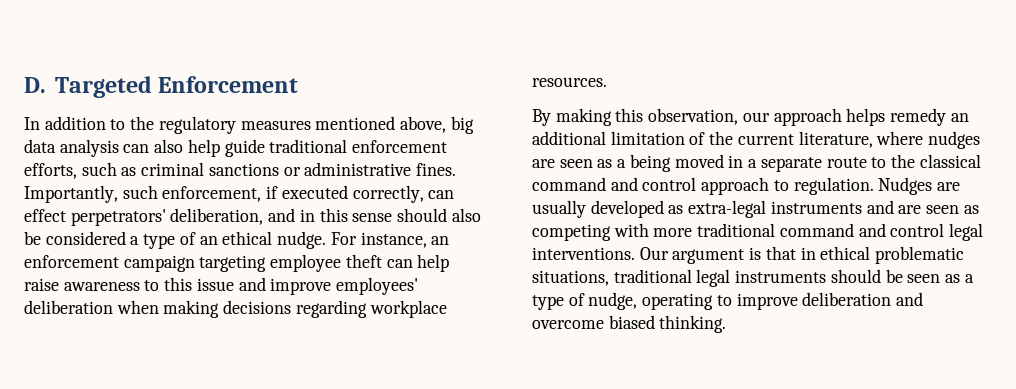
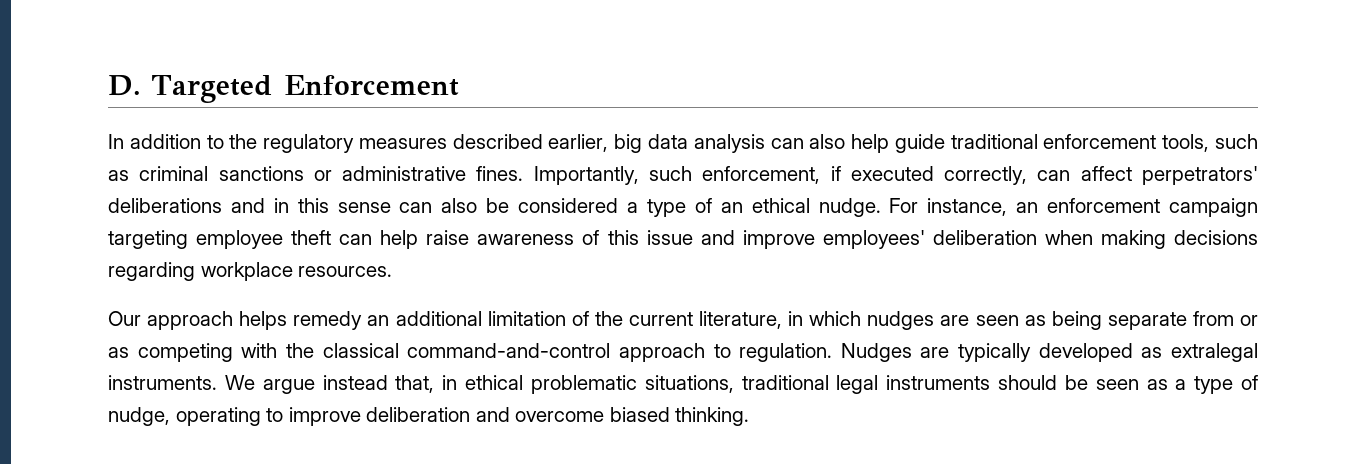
[315,116,447,133] mentioned above, -> [452,134,609,152] described earlier,
[24,163,77,179] efforts, -> [1162,134,1210,152] tools,
[24,208,264,226] effect perpetrators' deliberation, -> [1080,166,1259,185] [108,198,222,213] affect perpetrators' deliberations
[397,208,448,222] should -> [399,202,433,213] can
[144,280,160,291] to -> [582,230,600,245] of
[532,108,770,126] By making this observation, our -> [108,311,141,326] Our
[876,131,924,145] where -> [788,311,862,326] in which
[617,154,981,172] [532,177,697,191] a being moved in a separate route to the classical command and control -> [1051,311,1258,330] [108,343,611,362] being separate from or as competing with the classical command-and-control
[532,200,586,218] usually -> [958,343,1032,362] typically
[688,200,979,218] [532,223,984,241] [532,246,796,264] extra-legal instruments and are seen as competing with more traditional command and control legal interventions. Our argument is that -> [1170,343,1258,362] [108,375,435,394] extralegal instruments. We argue instead that,

